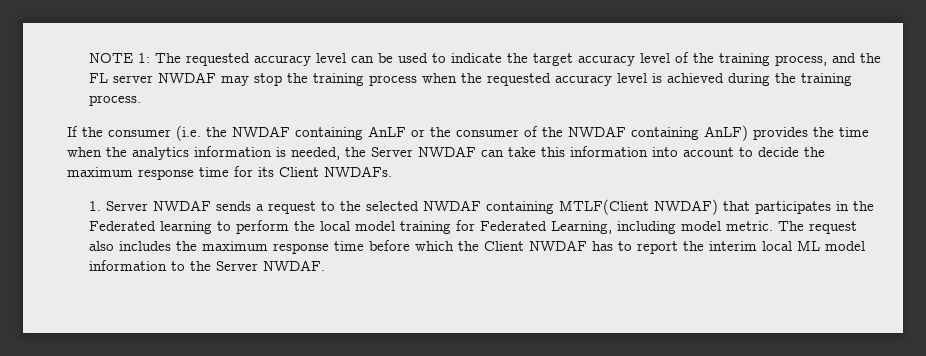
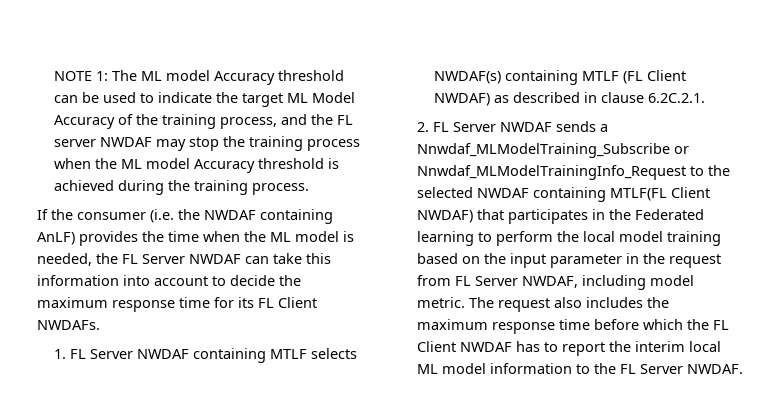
[185,53,346,66] requested accuracy level -> [140,70,344,85] ML model Accuracy threshold
[577,53,670,66] accuracy level -> [286,92,355,103] [53,115,115,129] ML Model Accuracy
[486,73,647,86] requested accuracy level -> [120,158,324,173] ML model Accuracy threshold
[367,126,699,140] AnLF or the consumer of the NWDAF containing -> (333, 216) none
[131,146,272,160] analytics information -> [269,231,339,242] ML model
(366, 152) none -> [121,254,138,264] FL
(274, 172) none -> [257,298,274,308] FL
(101, 206) none -> [69,348,357,363] [433,70,686,85] [433,92,705,106] [416,122,449,132] FL Server NWDAF containing MTLF selects NWDAF(s) containing MTLF (FL Client NWDAF) as described in clause 6.2C.2.1. // 2. FL
[267,201,316,214] request -> [416,143,689,158] [416,165,686,180] Nnwdaf_MLModelTraining_Subscribe or Nnwdaf_MLModelTrainingInfo_Request
[558,199,649,215] MTLF(Client -> [609,187,710,201] MTLF(FL Client
[455,220,612,234] for Federated Learning, -> [416,253,721,268] [416,275,578,288] based on the input parameter in the request from FL Server NWDAF,
(479, 246) none -> [712,320,729,330] FL
(211, 266) none -> [619,364,636,374] FL

